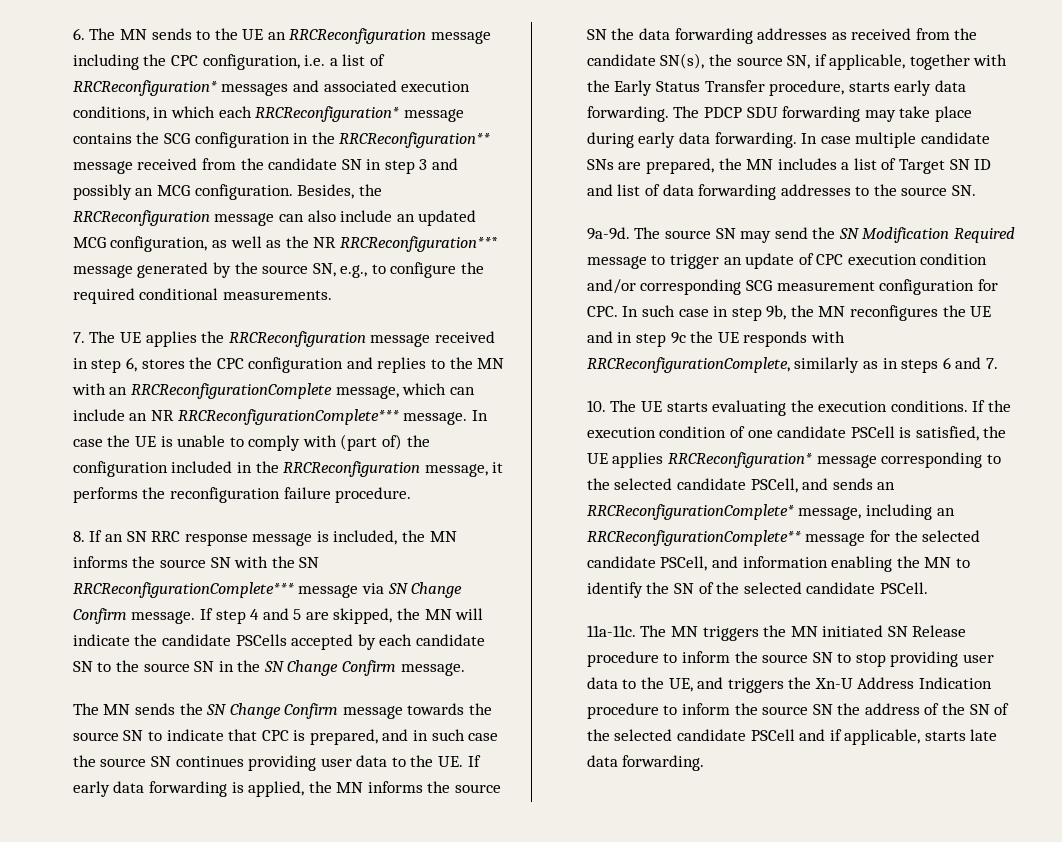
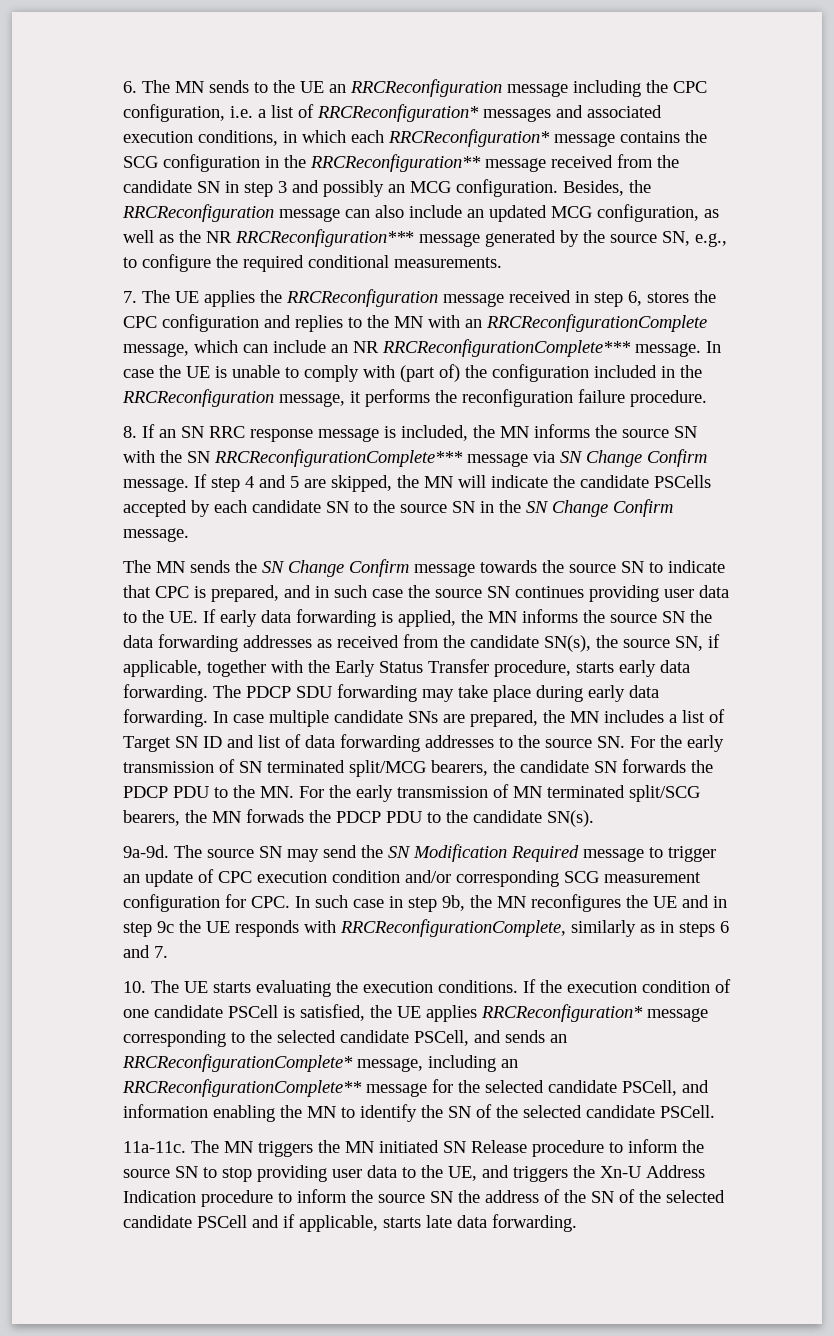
(977, 190) none -> [629,735,724,752] [122,759,713,777] [122,784,700,802] [122,809,594,827] For the early transmission of SN terminated split/MCG bearers, the candidate SN forwards the PDCP PDU to the MN. For the early transmission of MN terminated split/SCG bearers, the MN forwads the PDCP PDU to the candidate SN(s).

